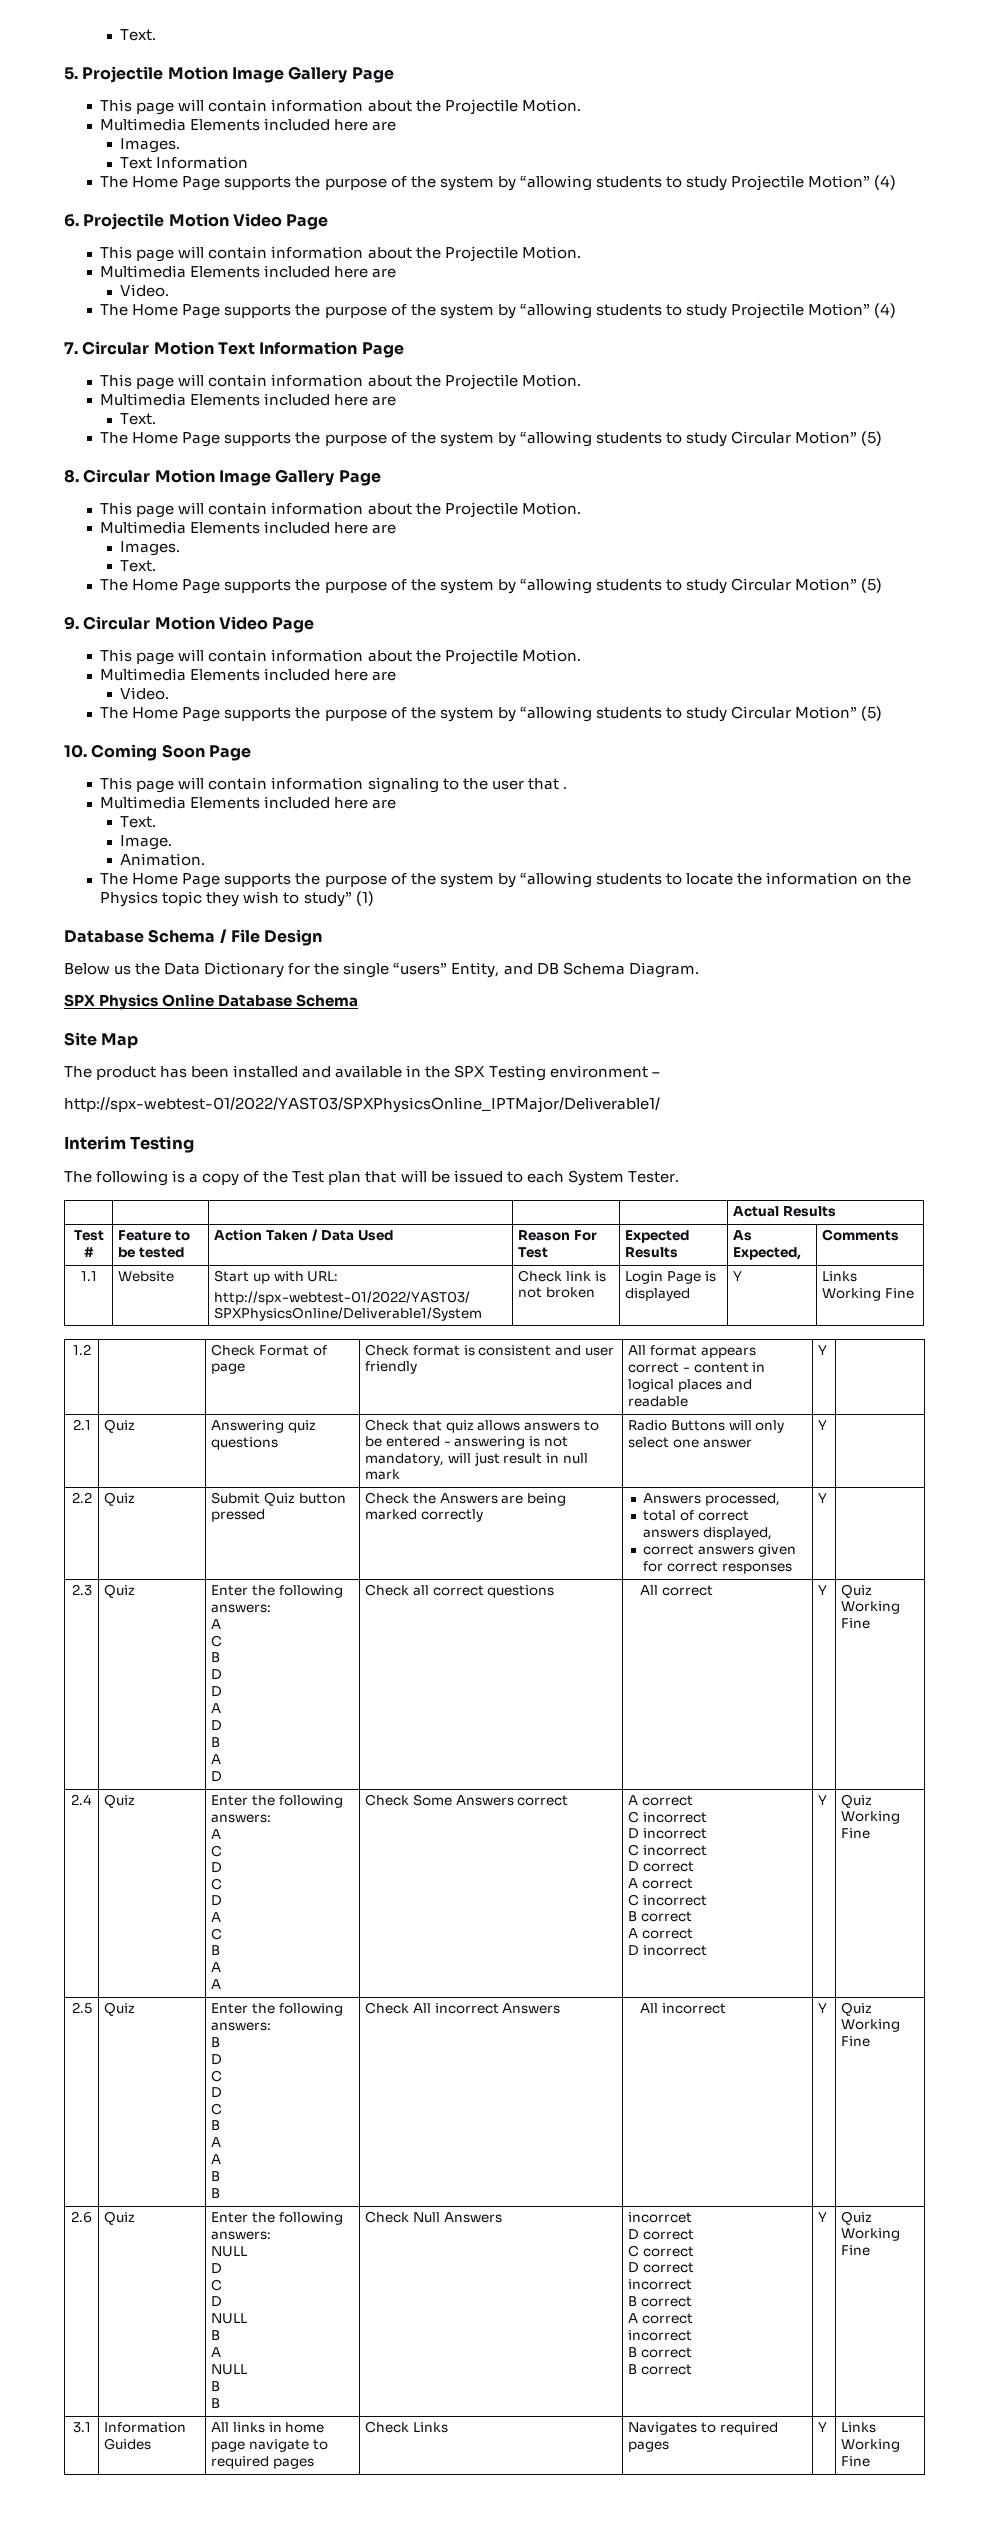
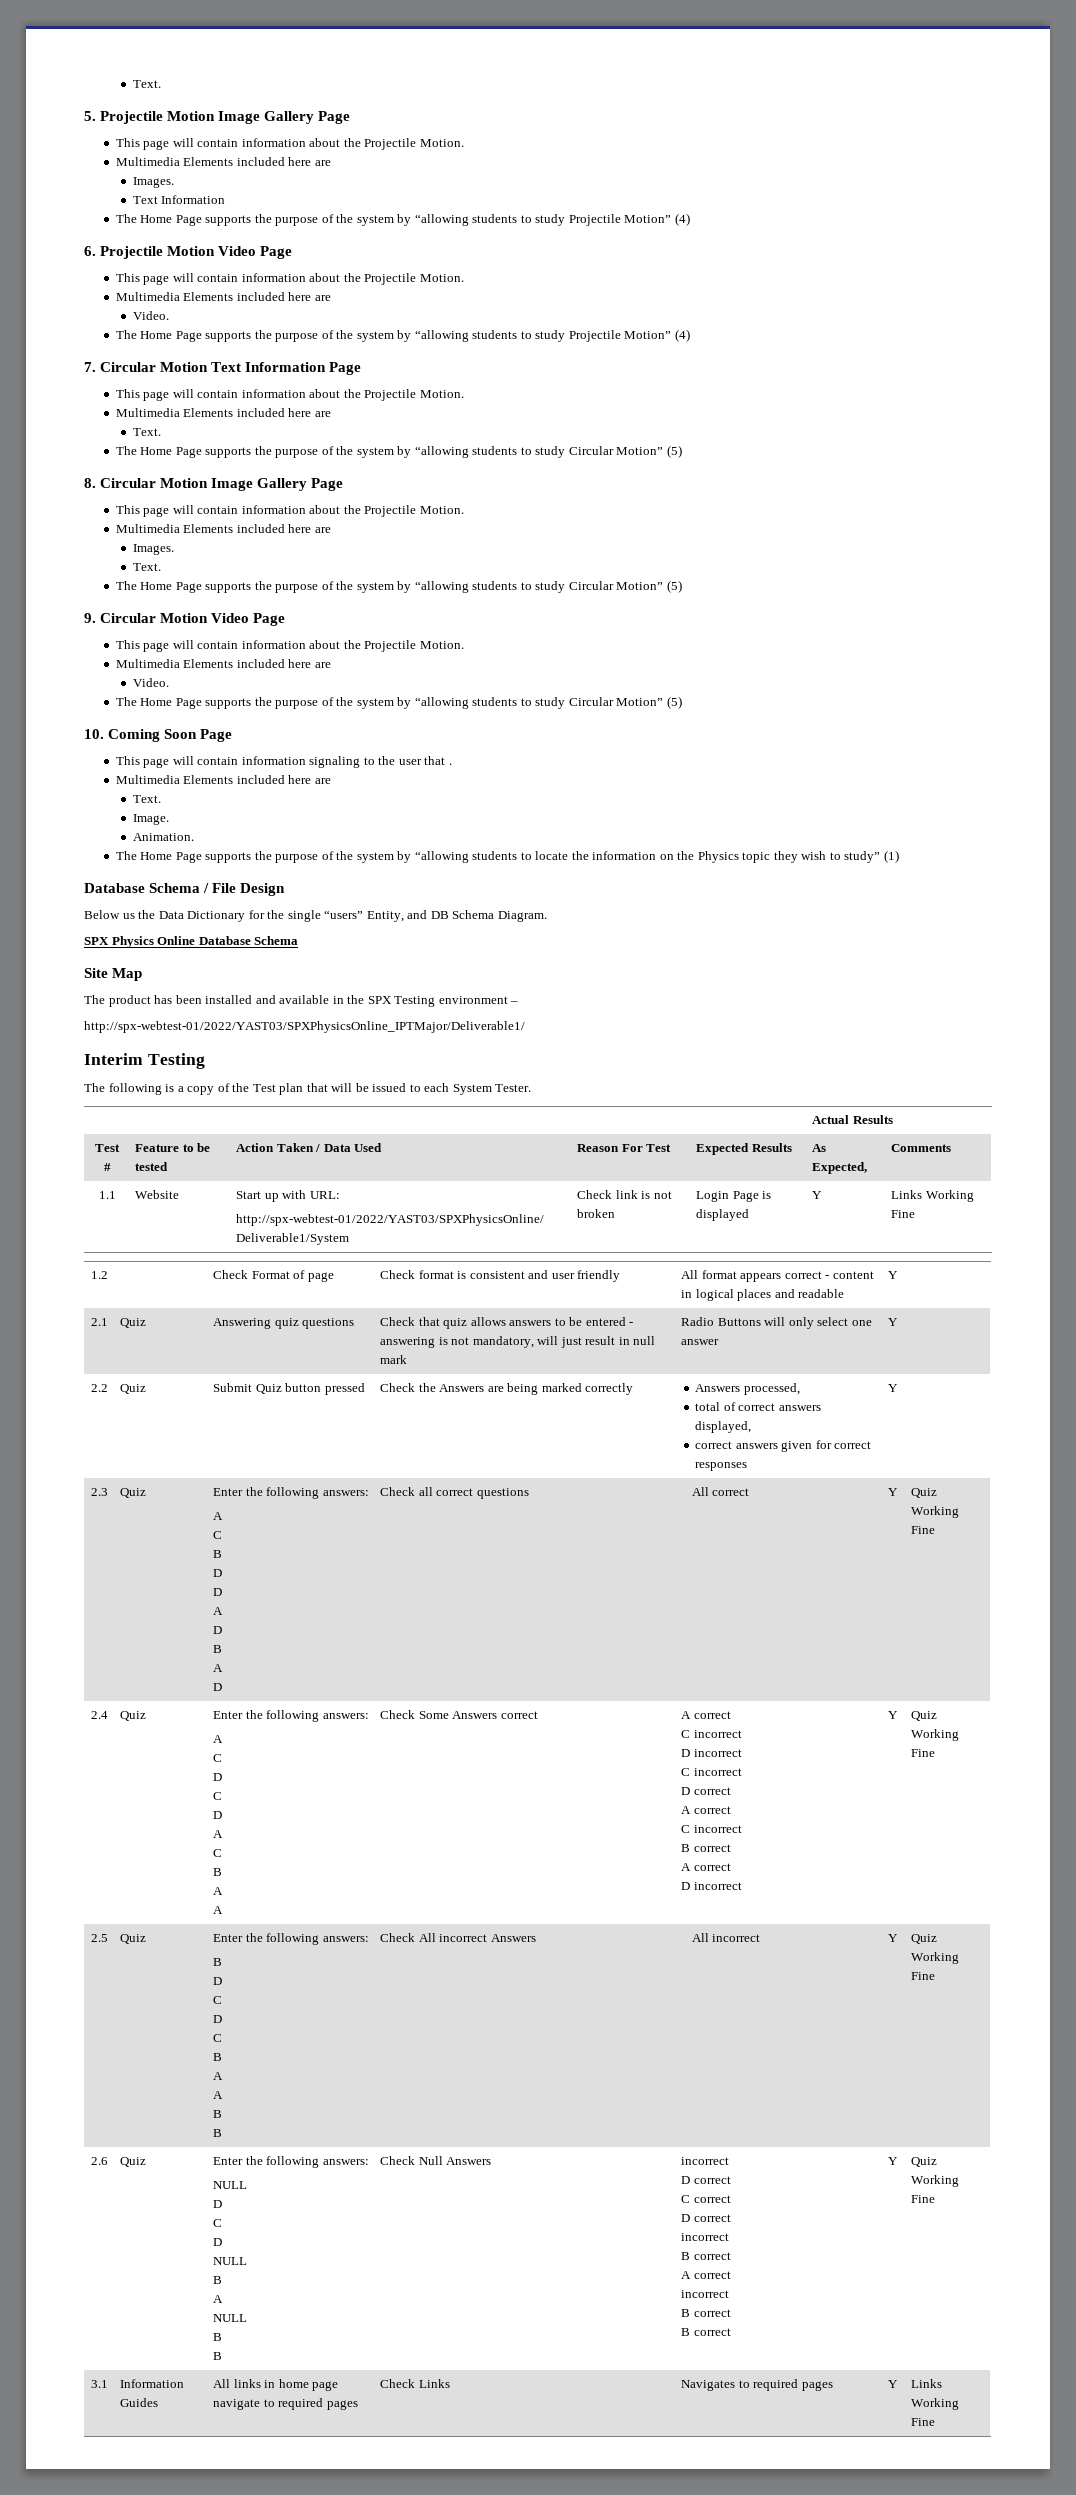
[628,2212,693,2223] incorrcet -> [681,2157,730,2165] incorrect

